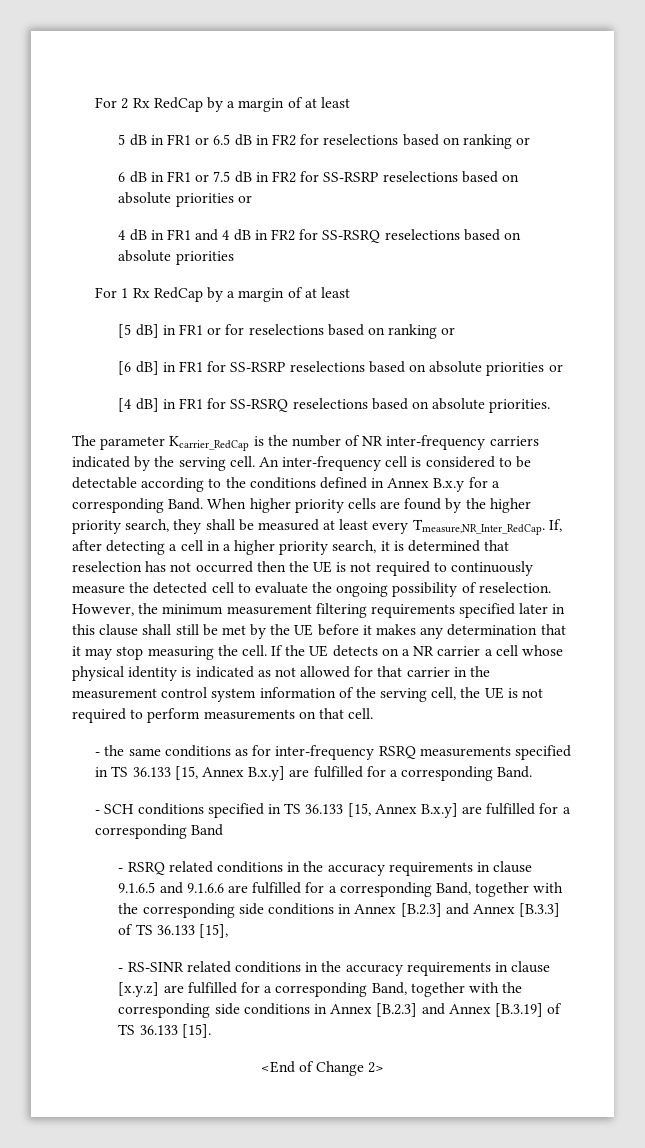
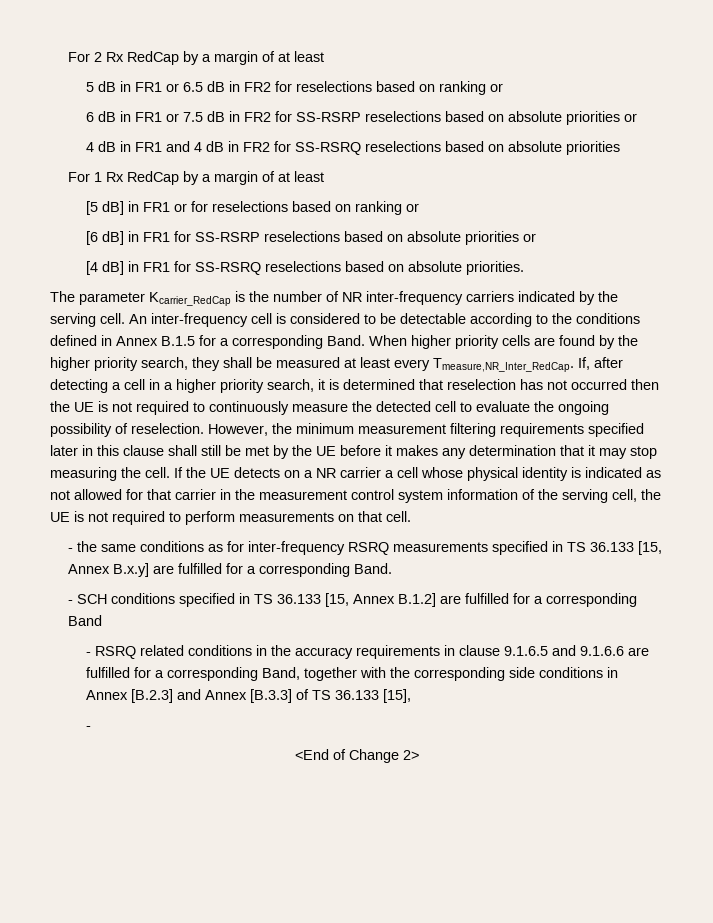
[433,478,465,492] B.x.y -> [161,336,195,346] B.1.5
[420,803,458,818] B.x.y] -> [398,593,437,607] B.1.2]
[127,961,551,976] [118,982,523,997] [118,1003,563,1018] [118,1024,211,1038] RS-SINR related conditions in the accuracy requirements in clause [x.y.z] are fulfilled for a corresponding Band, together with the corresponding side conditions in Annex [B.2.3] and Annex [B.3.19] of TS 36.133 [15]. -> (92, 728) none

